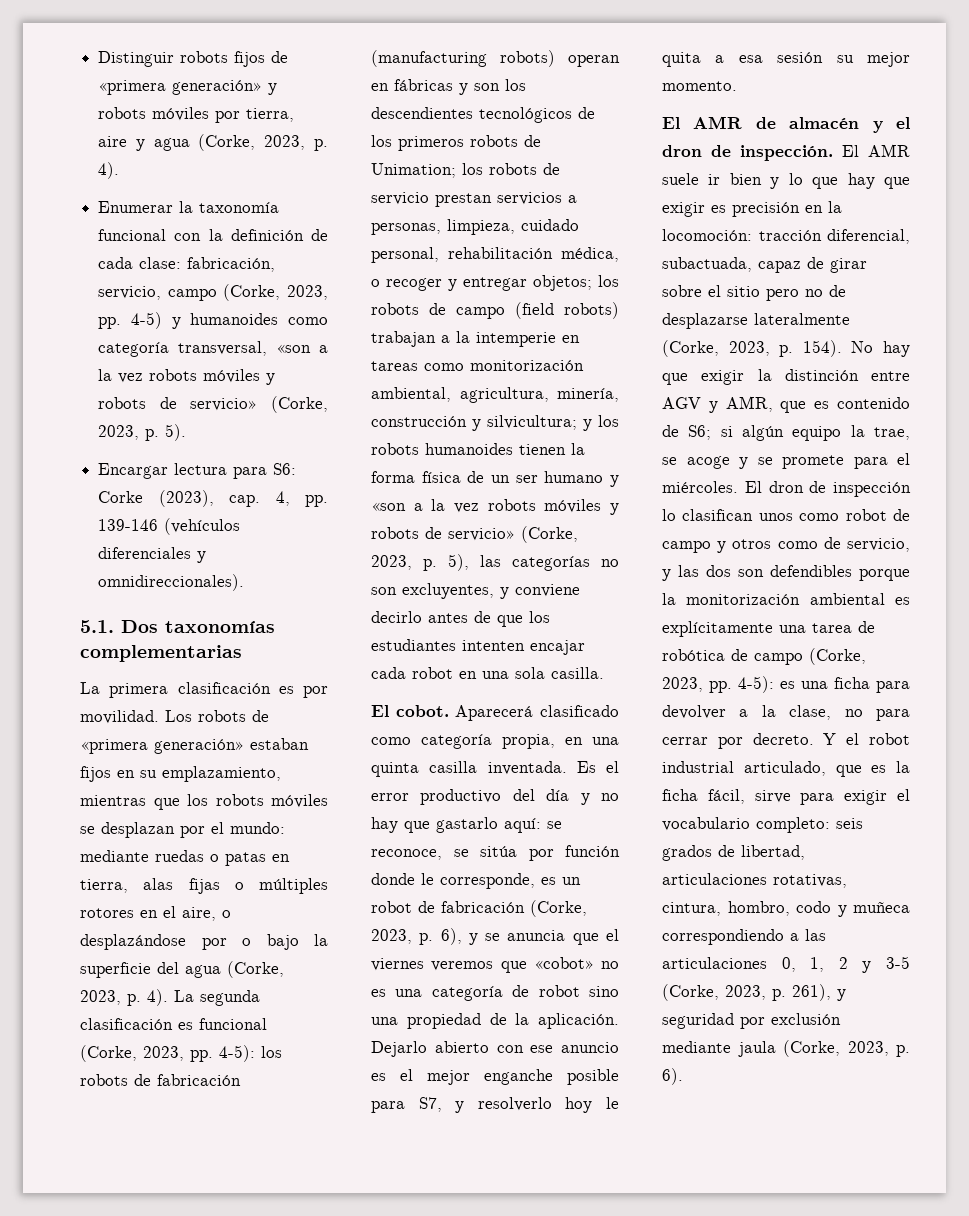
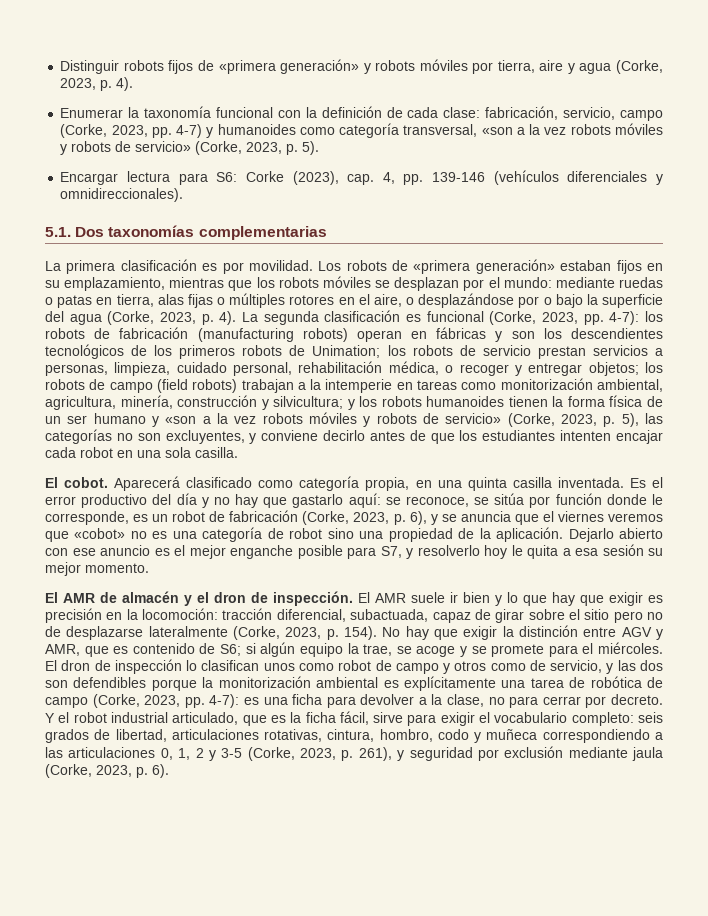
[130,312,162,329] 4-5) -> [176,124,203,138] 4-7)
[219,1045,255,1062] 4-5): -> [609,311,640,325] 4-7):
[738,676,774,693] 4-5): -> [209,694,240,708] 4-7):

